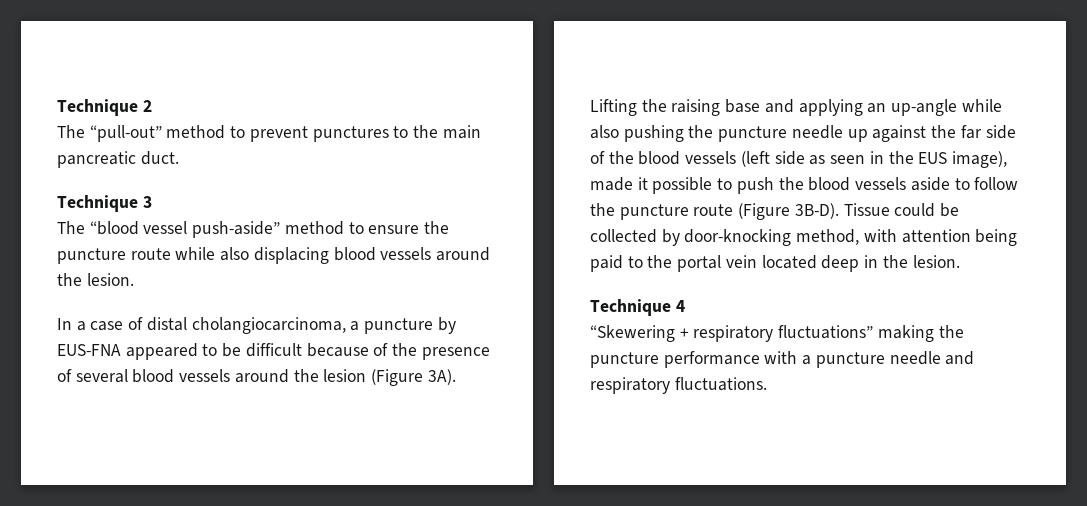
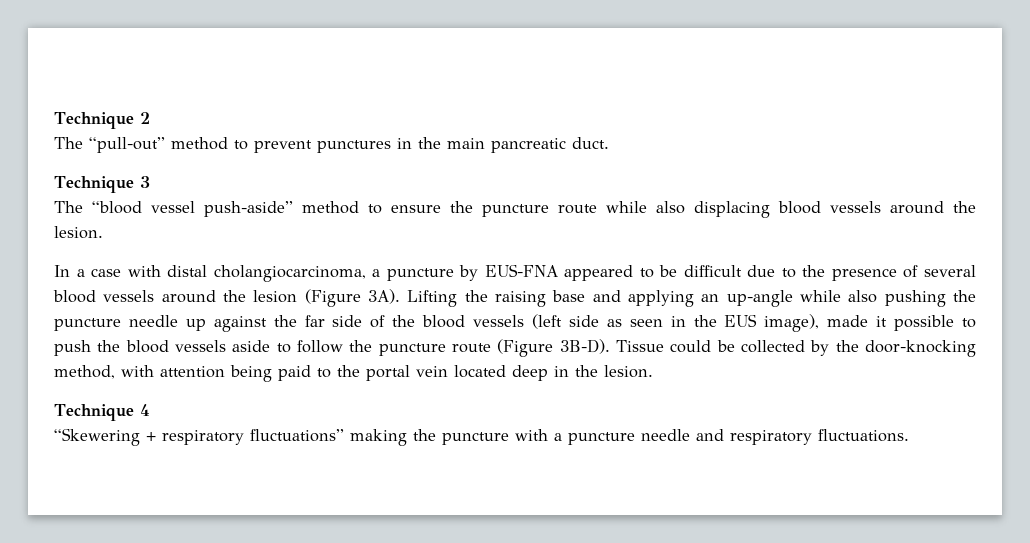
[393,126,409,138] to -> [397,138,412,149] in
[128,317,144,330] of -> [127,265,161,277] with
[306,343,389,357] because of -> [747,265,796,278] due to
(680, 237) none -> [835,340,859,352] the
[663,351,760,368] performance -> (509, 438) none

